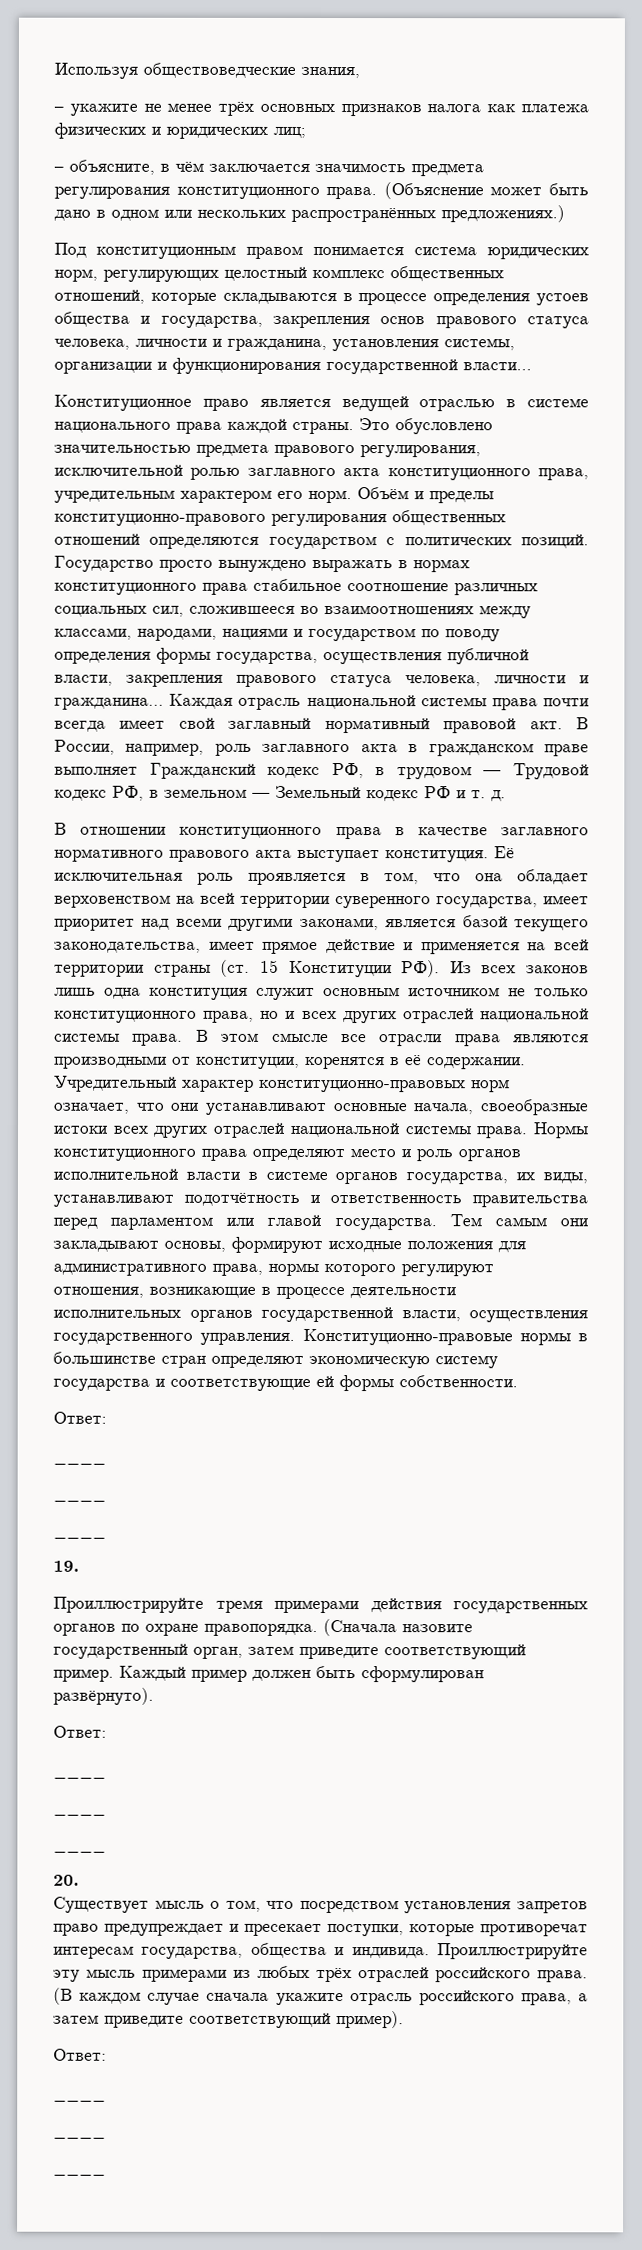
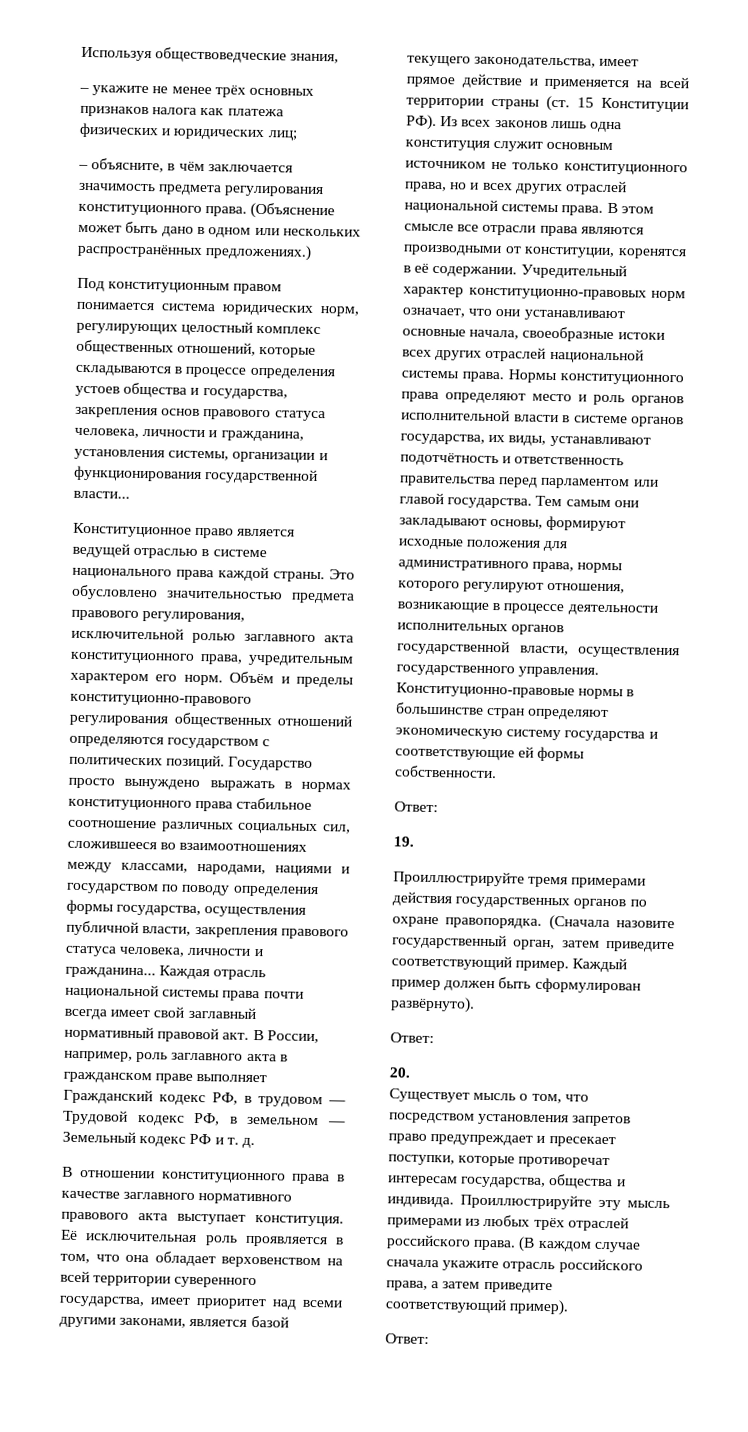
[53,1460,106,1465] [53,1497,106,1502] [53,1534,106,1539] // ____ // ____ // ____ -> (438, 807) none
[53,1774,106,1779] [53,1811,106,1816] [53,1848,106,1853] // ____ // ____ // ____ -> (434, 1038) none
[53,2097,106,2102] [53,2134,106,2139] [53,2171,106,2176] // ____ // ____ // ____ -> (429, 1339) none

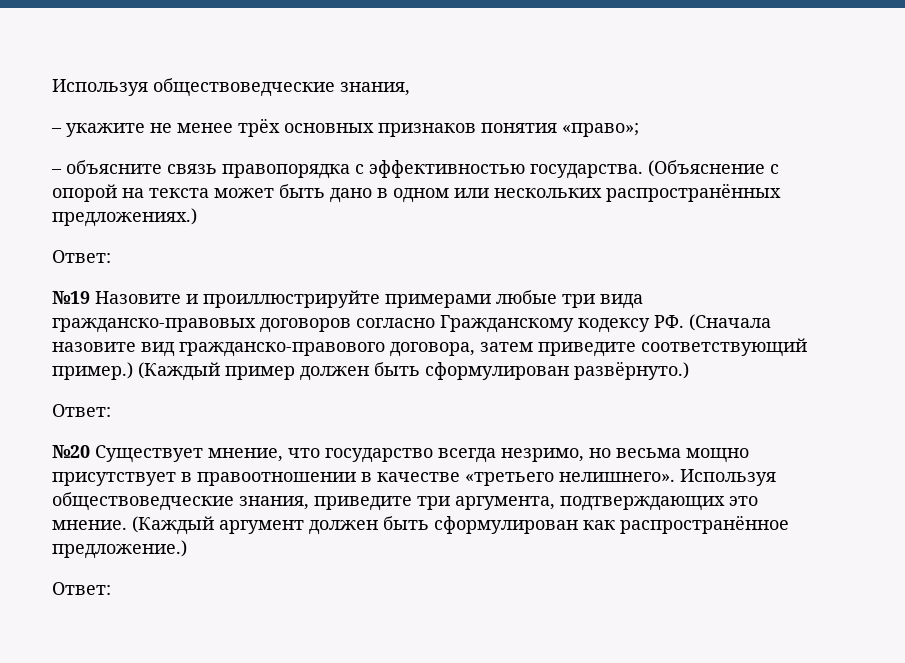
[152,107,284,117] [79,122,298,141] [78,158,293,173] [78,182,325,198] [78,202,336,220] налога как платежа физических и юридических лиц; // – объясните, в чём заключается значимость предмета регулирования конституционного права. (Объяснение -> [481,123,639,137] [51,160,779,179] [52,184,209,202] понятия «право»; // – объясните связь правопорядка с эффективностью государства. (Объяснение с опорой на текста
[77,277,283,295] [76,301,359,317] [76,320,322,336] [76,339,317,358] [75,364,335,380] [75,382,288,400] [75,406,326,422] [74,427,304,442] [74,448,328,463] [73,465,319,485] [73,490,130,499] [73,522,296,539] [72,542,267,559] [72,566,355,583] [71,584,355,604] [71,609,246,623] [71,626,354,644] [70,651,354,667] [70,671,354,688] [70,693,252,707] [69,712,353,729] [69,735,271,750] [69,754,314,771] [68,777,351,793] [68,797,313,812] [68,819,351,835] [67,840,308,852] [67,861,350,877] [66,882,319,898] [66,899,307,918] [66,920,349,940] [65,945,263,957] [65,965,267,981] [65,983,304,1002] [64,1006,256,1020] [64,1025,319,1044] [64,1050,288,1063] [63,1071,268,1084] [63,1088,346,1108] [62,1109,346,1126] [62,1130,255,1149] [62,1166,345,1185] [61,1190,293,1205] [61,1211,344,1227] [60,1229,344,1248] [60,1251,343,1269] [60,1270,258,1289] [59,1295,342,1310] [59,1315,289,1328] [407,55,640,69] [406,73,689,91] [406,95,689,113] [406,114,622,133] [405,139,614,152] [405,160,688,176] [404,180,627,196] [404,198,654,216] [404,223,644,237] [403,244,687,260] [403,263,627,280] [403,286,686,302] [402,307,625,322] [402,326,665,343] [402,346,644,364] [401,369,684,386] [401,391,684,407] [401,408,684,428] [400,433,651,448] [400,452,625,467] [399,475,659,490] [399,492,639,509] [399,515,627,532] [398,538,569,552] [398,559,624,574] [398,580,626,594] [397,601,658,616] [397,622,565,636] [397,639,680,659] [396,664,600,678] [396,682,635,700] [396,702,610,721] [395,727,658,742] [395,746,586,762] [394,765,497,779] [394,801,438,813] [393,836,414,847] [393,870,647,889] [392,891,647,910] [392,915,675,932] [392,933,675,953] [391,954,628,973] Под конституционным правом понимается система юридических норм, регулирующих целостный комплекс общественных отношений, которые складываются в процессе определения устоев общества и государства, закрепления основ правового статуса человека, личности и гражданина, установления системы, организации и функционирования государственной власти... // Конституционное право является ведущей отраслью в системе национального права каждой страны. Это обусловлено значительностью предмета правового регулирования, исключительной ролью заглавного акта конституционного права, учредительным характером его норм. Объём и пределы конституционно-правового регулирования общественных отношений определяются государством с политических позиций. Государство просто вынуждено выражать в нормах конституционного права стабильное соотношение различных социальных сил, сложившееся во взаимоотношениях между классами, народами, нациями и государством по поводу определения формы государства, осуществления публичной власти, закрепления правового статуса человека, личности и гражданина... Каждая отрасль национальной системы права почти всегда имеет свой заглавный нормативный правовой акт. В России, например, роль заглавного акта в гражданском праве выполняет Гражданский кодекс РФ, в трудовом — Трудовой кодекс РФ, в земельном — Земельный кодекс РФ и т. д. // В отношении конституционного права в качестве заглавного нормативного правового акта выступает конституция. Её исключительная роль проявляется в том, что она обладает верховенством на всей территории суверенного государства, имеет приоритет над всеми другими законами, является базой текущего законодательства, имеет прямое действие и применяется на всей территории страны (ст. 15 Конституции РФ). Из всех законов лишь одна конституция служит основным источником не только конституционного права, но и всех других отраслей национальной системы права. В этом смысле все отрасли права являются производными от конституции, коренятся в её содержании. Учредительный характер конституционно-правовых норм означает, что они устанавливают основные начала, своеобразные истоки всех других отраслей национальной системы права. Нормы конституционного права определяют место и роль органов исполнительной власти в системе органов государства, их виды, устанавливают подотчётность и ответственность правительства перед парламентом или главой государства. Тем самым они закладывают основы, формируют исходные положения для административного права, нормы которого регулируют отношения, возникающие в процессе деятельности исполнительных органов государственной власти, осуществления государственного управления. Конституционно-правовые нормы в большинстве стран определяют экономическую систему государства и соответствующие ей формы собственности. // Ответ: // 19. // Проиллюстрируйте тремя примерами действия государственных органов по охране правопорядка. (Сначала назовите государственный орган, затем приведите соответствующий пример. Каждый -> [52,250,111,263] [52,290,643,309] [52,314,771,333] [52,338,807,357] [52,362,220,381] Ответ: // №19 Назовите и проиллюстрируйте примерами любые три вида гражданско-правовых договоров согласно Гражданскому кодексу РФ. (Сначала назовите вид гражданско-правового договора, затем приведите соответствующий пример.) (Каждый
[390,996,475,1013] [390,1032,434,1044] [389,1067,410,1078] [389,1088,589,1104] [389,1112,632,1127] [388,1133,616,1148] [388,1154,611,1169] [387,1174,626,1190] [387,1193,670,1211] [387,1214,629,1232] [386,1234,641,1253] [386,1258,643,1274] [386,1280,553,1294] [385,1297,570,1316] развёрнуто). // Ответ: // 20. // Существует мысль о том, что посредством установления запретов право предупреждает и пресекает поступки, которые противоречат интересам государства, общества и индивида. Проиллюстрируйте эту мысль примерами из любых трёх отраслей российского права. (В каждом случае сначала укажите отрасль российского права, а затем приведите соответствующий пример). -> [574,361,689,380] [52,404,111,417] [52,445,749,463] [52,469,776,486] [52,492,758,511] [52,515,789,535] [52,540,187,559] развёрнуто.) // Ответ: // №20 Существует мнение, что государство всегда незримо, но весьма мощно присутствует в правоотношении в качестве «третьего нелишнего». Используя обществоведческие знания, приведите три аргумента, подтверждающих это мнение. (Каждый аргумент должен быть сформулирован как распространённое предложение.)

